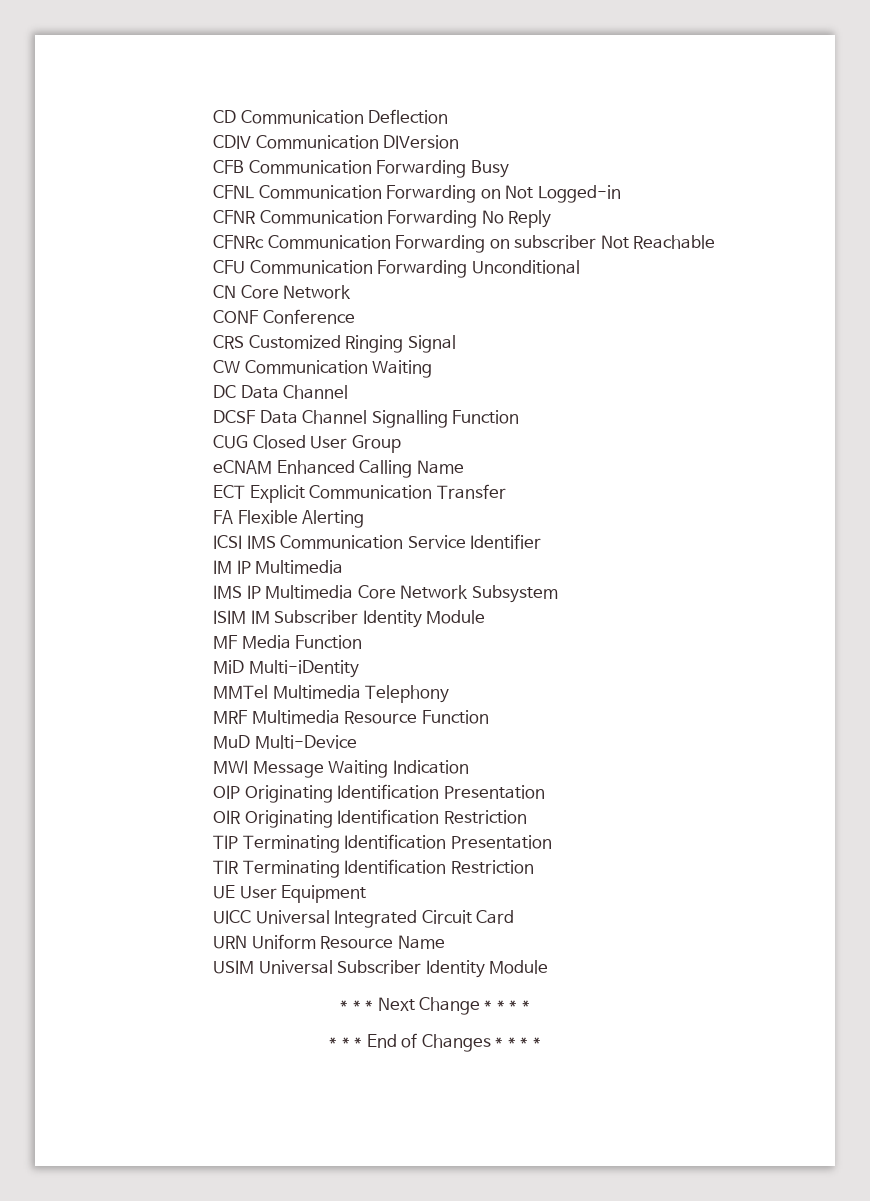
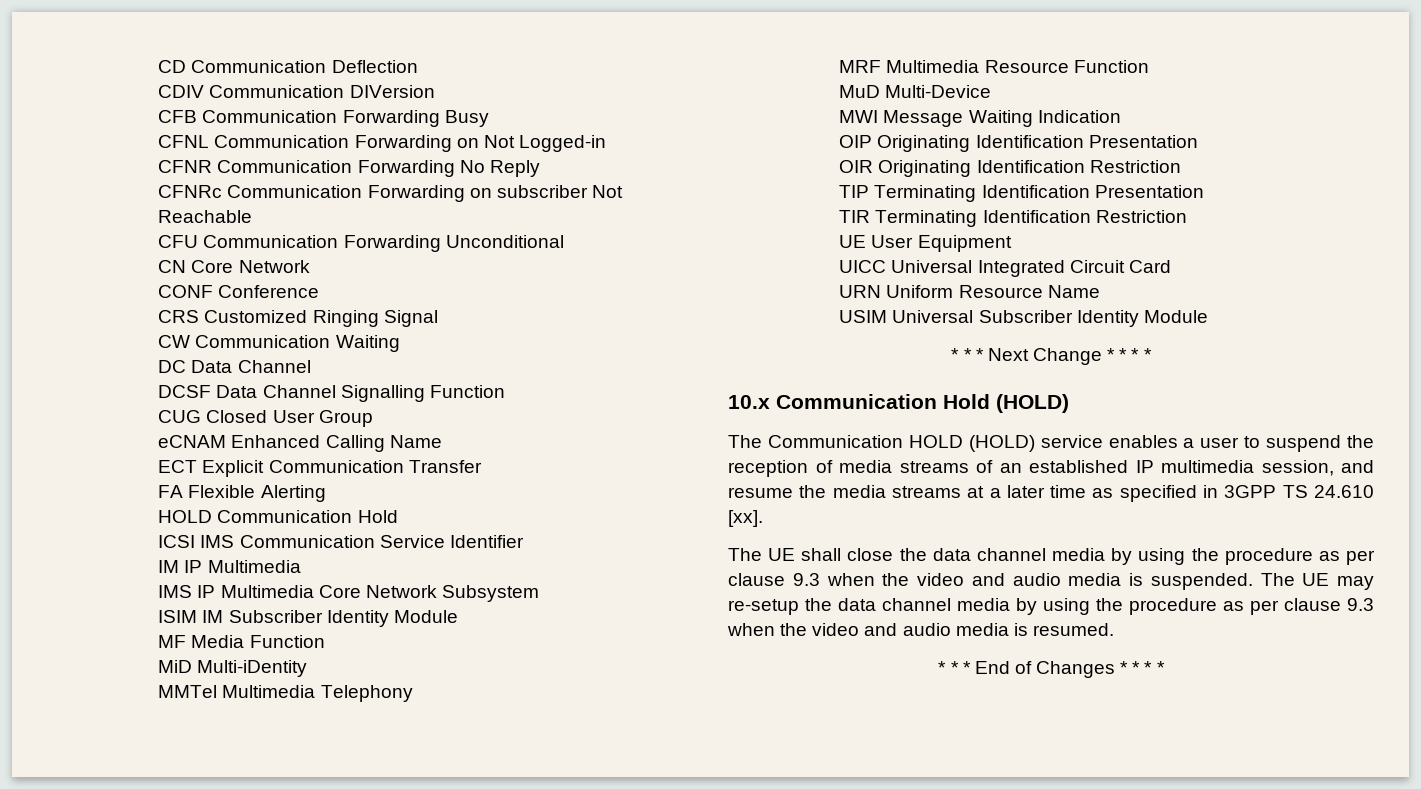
(365, 519) none -> [158,510,398,523] // HOLD Communication Hold
(530, 1005) none -> [728,394,1069,413] [728,435,1374,452] [728,460,1374,477] [728,485,1374,502] [728,510,763,527] [728,548,1375,565] [728,573,1374,590] [728,598,1374,615] [727,623,1114,636] // 10.x Communication Hold (HOLD) // The Communication HOLD (HOLD) service enables a user to suspend the reception of media streams of an established IP multimedia session, and resume the media streams at a later time as specified in 3GPP TS 24.610 [xx]. // The UE shall close the data channel media by using the procedure as per clause 9.3 when the video and audio media is suspended. The UE may re-setup the data channel media by using the procedure as per clause 9.3 when the video and audio media is resumed.

